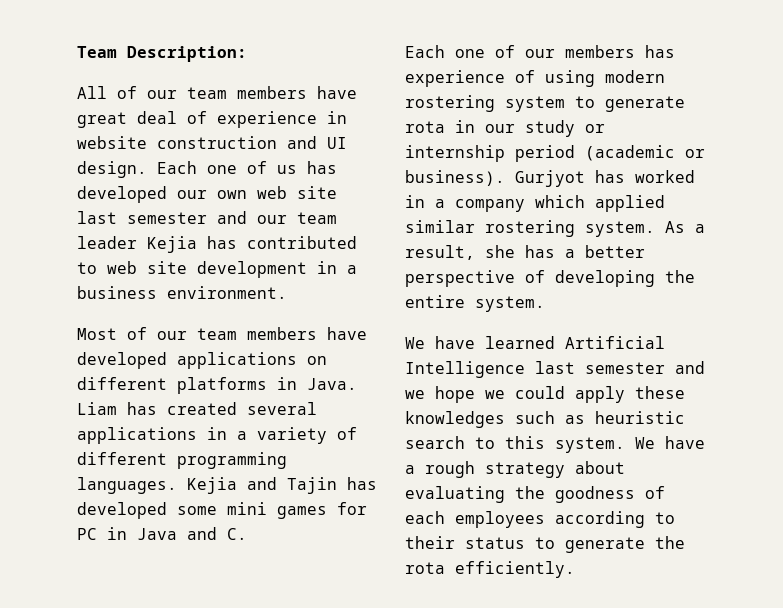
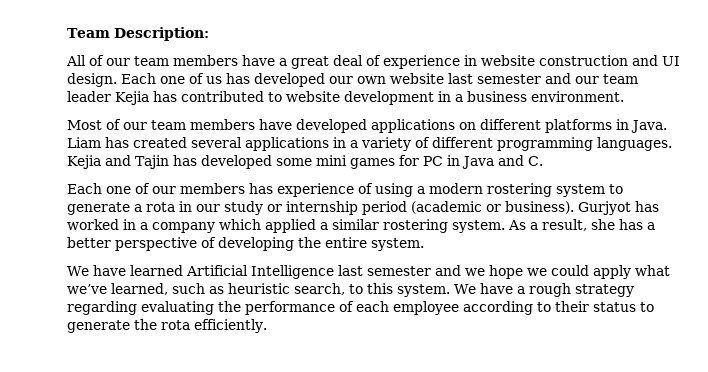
(357, 92) none -> [279,58,287,66] a
[257,186,337,199] web site -> [390,73,444,84] website
[107,261,187,274] web site -> [286,91,340,102] website
(595, 78) none -> [417,186,425,194] a
(685, 104) none -> [134,204,142,212] a
(665, 203) none -> [320,222,328,230] a
[635,386,685,399] [405,411,505,428] these knowledges -> [634,265,670,276] [67,283,168,295] what we’ve learned,
[405,436,465,449] search -> [294,283,345,295] search,
[575,461,625,474] about -> [67,301,137,315] regarding
[555,486,635,503] goodness -> [245,301,335,315] performance
[455,511,545,528] employees -> [393,301,459,315] employee

